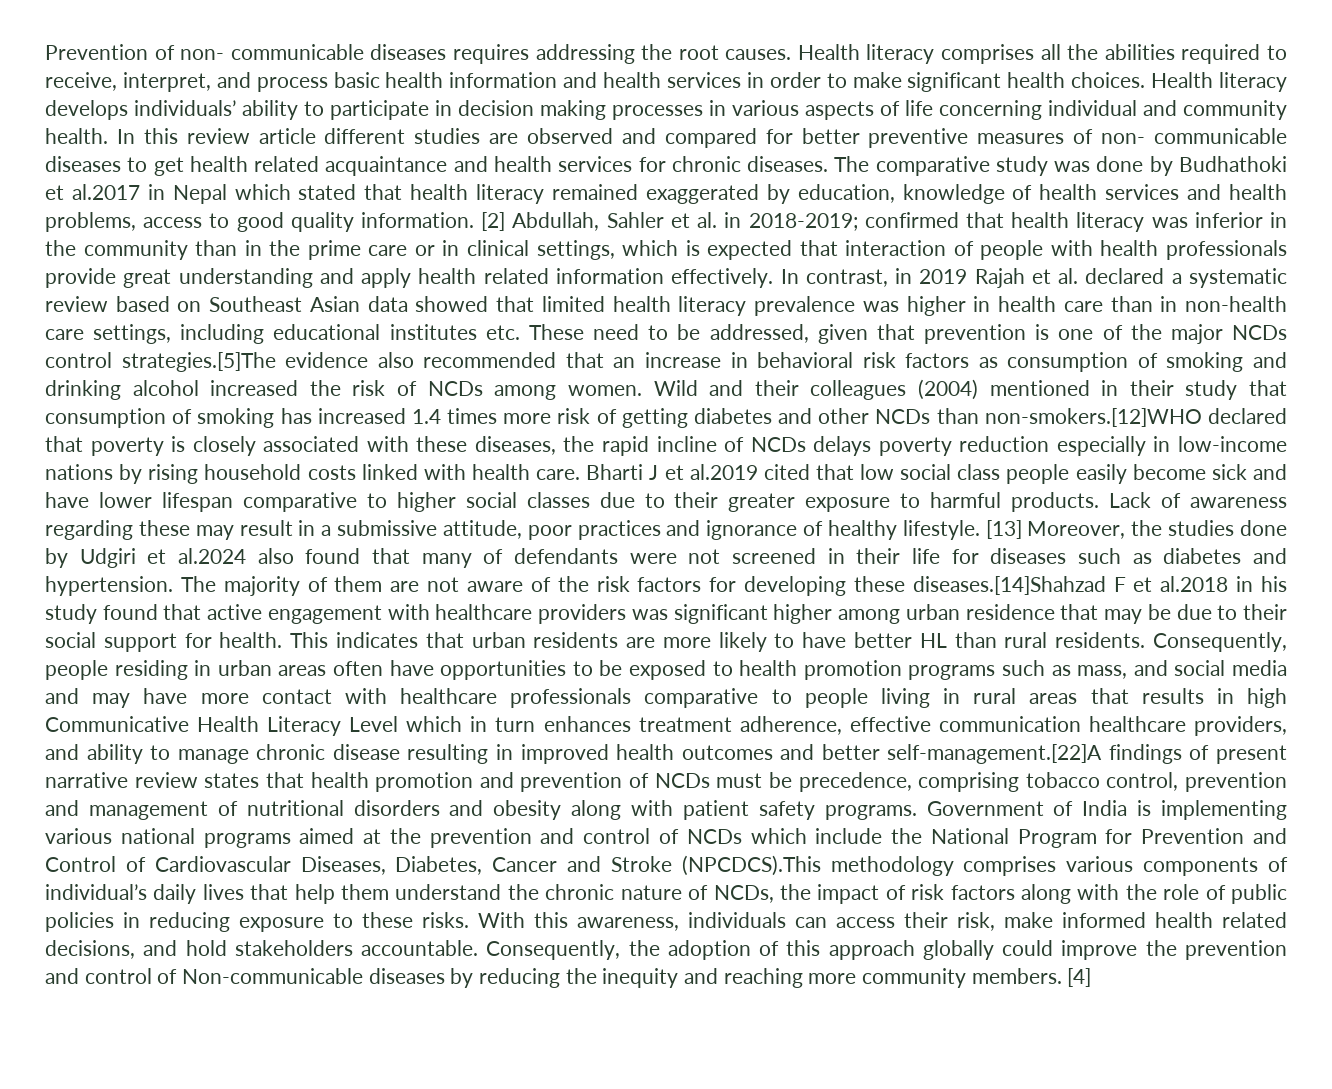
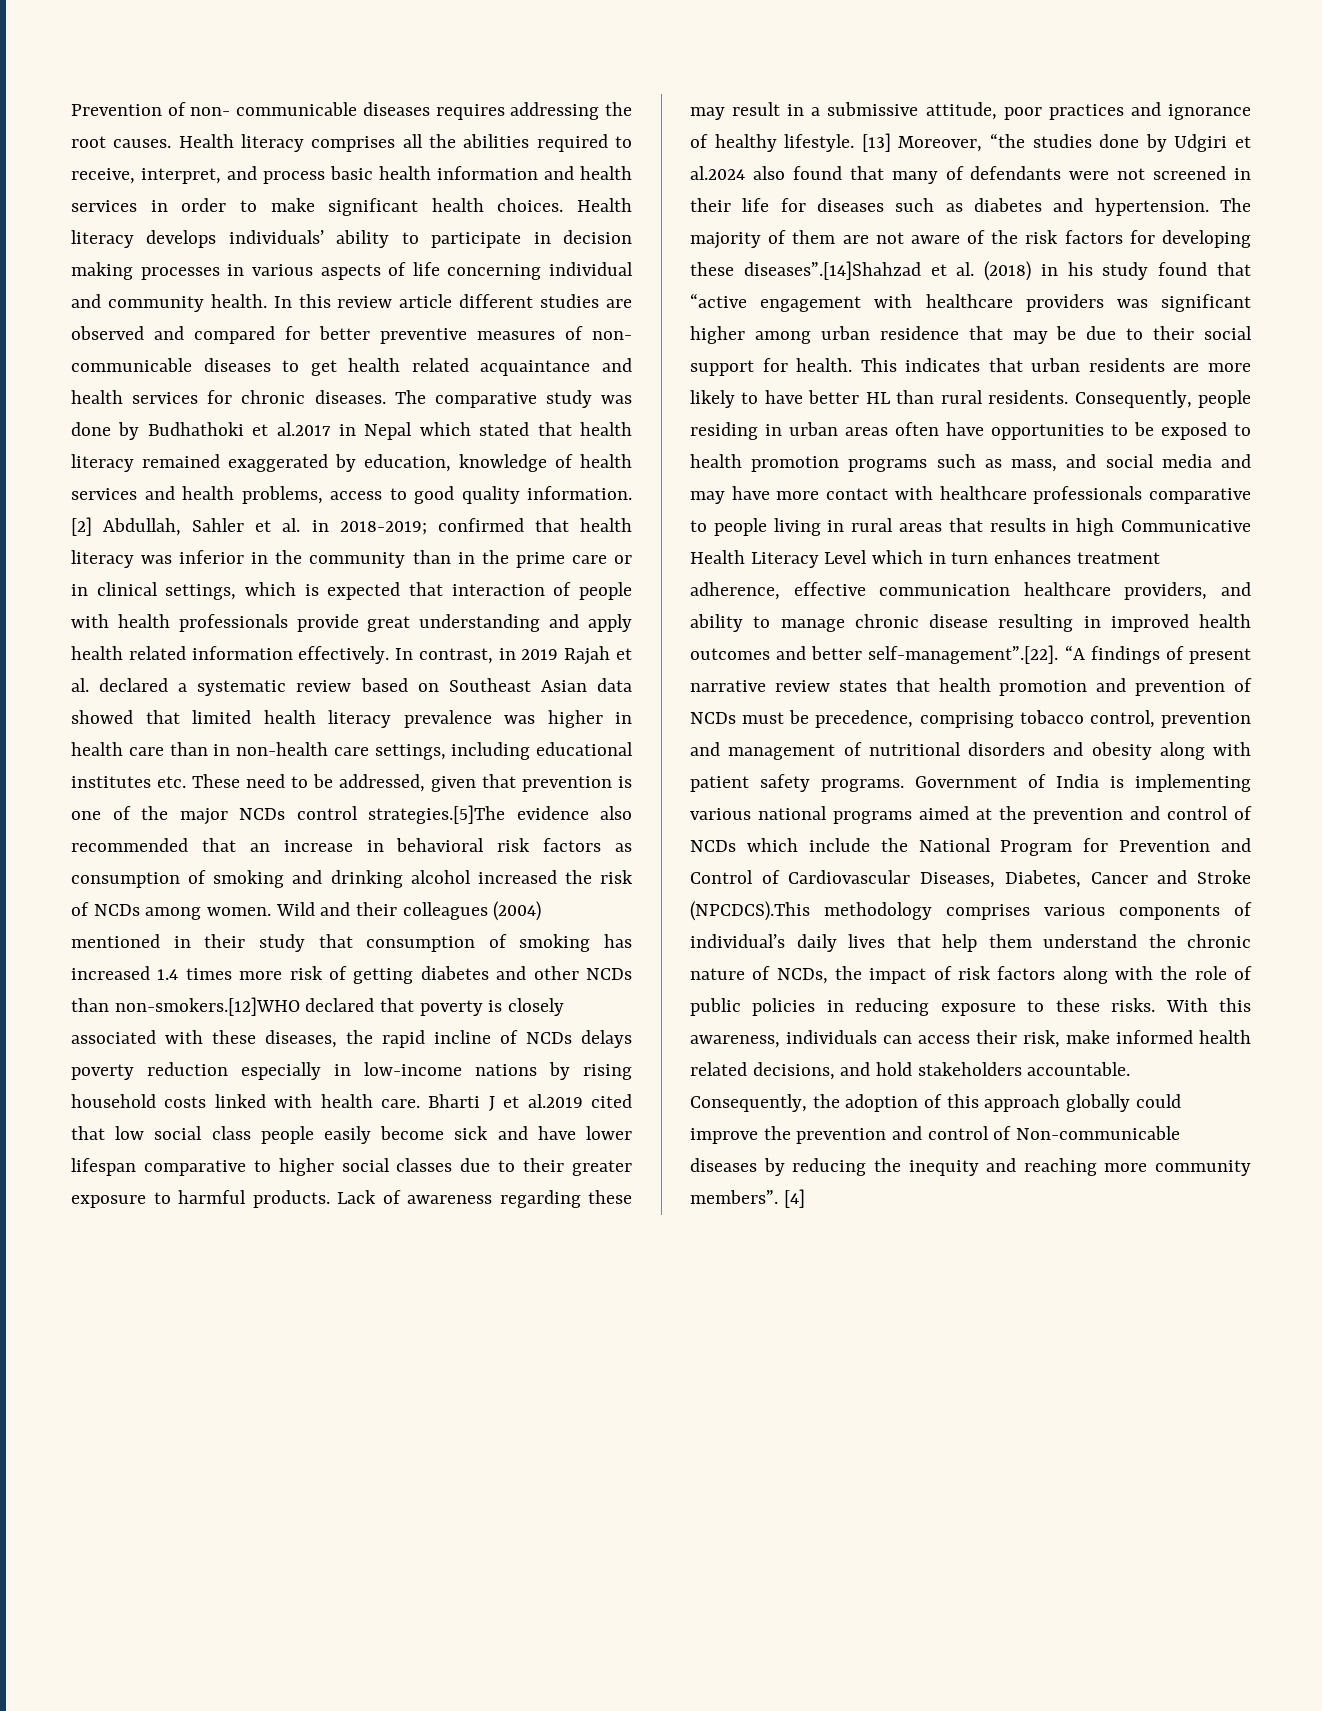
[1131,520,1163,536] the -> [990,133,1025,148] “the
[912,576,1229,595] diseases.[14]Shahzad F et al.2018 -> [743,261,1032,281] diseases”.[14]Shahzad et al. (2018)
[207,604,263,620] active -> [690,293,747,308] “active
[887,744,1103,764] self-management.[22]A -> [868,645,1085,664] self-management”.[22]. “A
[971,968,1062,984] members. -> [690,1190,778,1204] members”.

